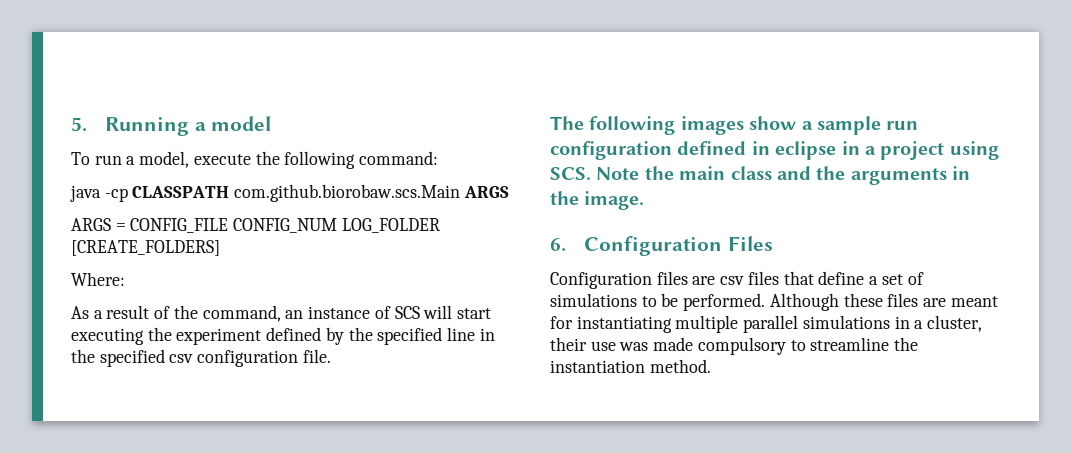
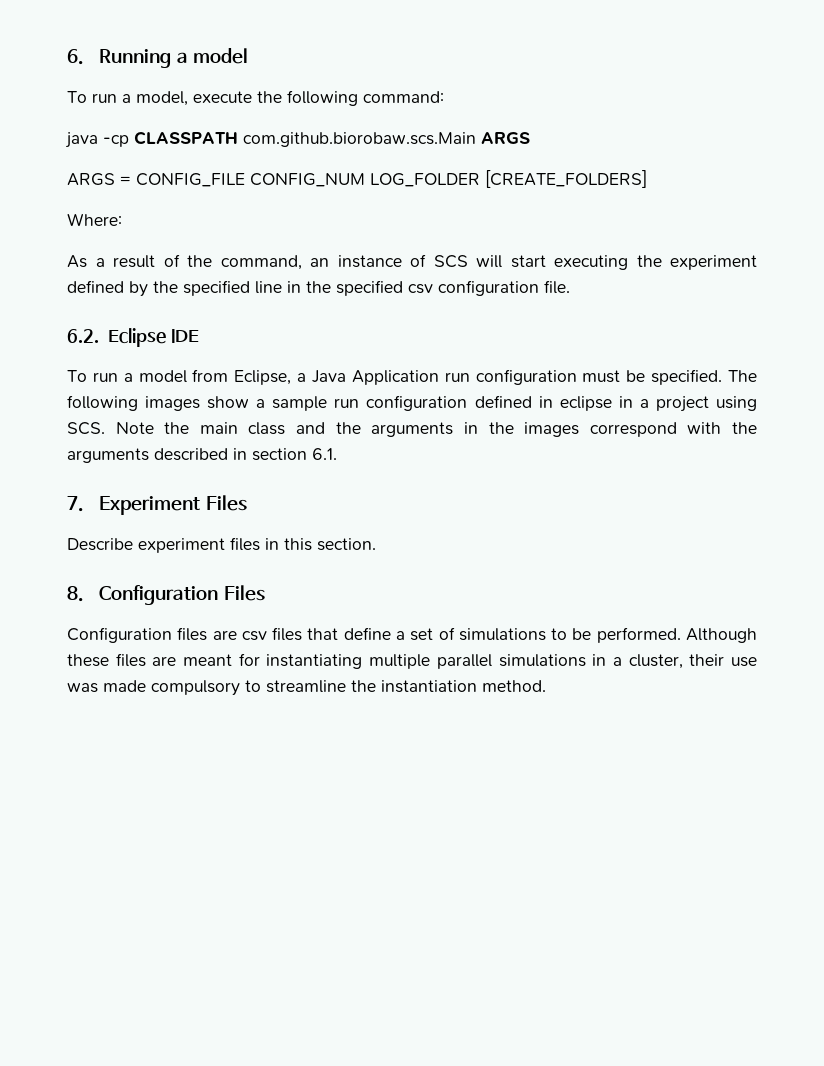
[71,117,87,131] 5. -> [67,49,84,65] 6.
(331, 356) none -> [67,328,199,347] [67,369,723,385] 6.2. Eclipse IDE // To run a model from Eclipse, a Java Application run configuration must be specified.
[584,191,645,210] [550,238,566,251] image. // 6. -> [524,422,758,437] [67,448,337,463] [67,495,247,515] [67,537,376,553] [67,586,84,602] images correspond with the arguments described in section 6.1. // 7. Experiment Files // Describe experiment files in this section. // 8.

